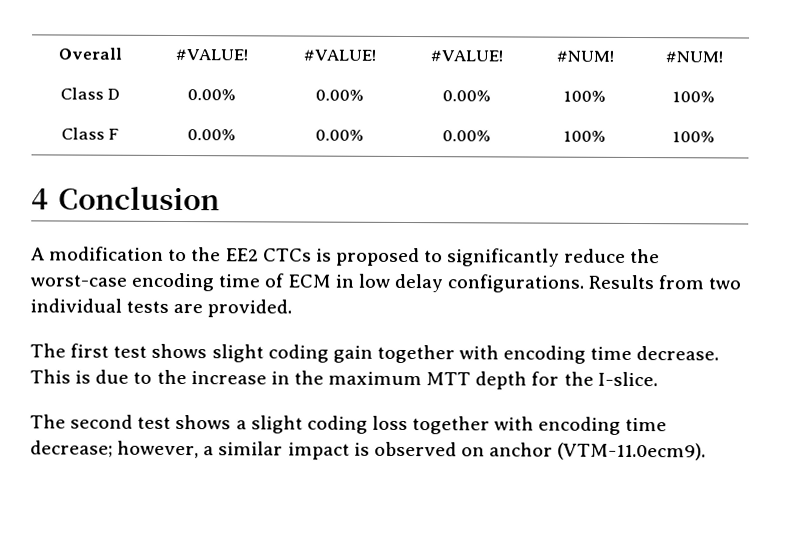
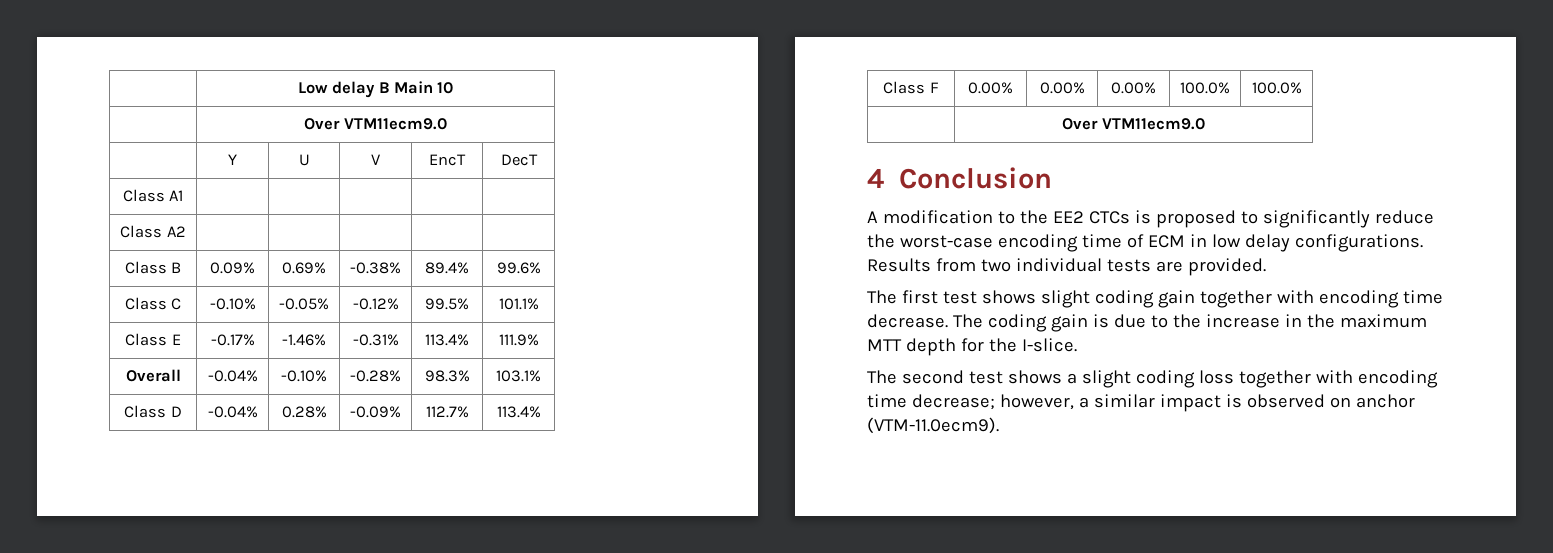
[58,47,122,60] [175,48,249,61] [302,49,376,61] [430,50,504,62] [555,50,614,62] [664,51,723,63] [59,87,121,100] [187,89,236,101] [314,89,364,101] [442,90,491,102] [563,90,606,102] [672,91,715,103] Overall | #VALUE! | #VALUE! | #VALUE! | #NUM! | #NUM! // Class D | 0.00% | 0.00% | 0.00% | 100% | 100% -> [297,81,454,98] [304,118,447,130] [228,154,237,165] [298,154,310,166] [371,154,380,165] [429,154,466,166] [500,154,538,166] [122,189,184,202] [120,225,186,238] [124,261,182,274] [210,262,255,274] [282,262,326,274] [350,262,401,274] [425,262,469,274] [496,262,541,274] [124,297,182,310] [209,298,256,310] [279,298,329,310] [352,298,399,310] [425,298,469,310] [498,298,539,310] [125,333,181,346] [210,334,255,346] [282,334,326,346] [352,334,399,346] [425,334,469,346] [498,334,539,346] [125,369,181,382] [207,370,258,382] [281,370,327,382] [350,370,401,382] [424,370,470,382] [496,370,541,382] [124,405,182,418] [207,406,258,418] [281,406,327,418] [350,406,401,418] [425,406,469,418] [496,406,541,418] | Low delay B Main 10 // | Over VTM11ecm9.0 // | Y | U | V | EncT | DecT // Class A1 | | | | | // Class A2 | | | | | // Class B | 0.09% | 0.69% | -0.38% | 89.4% | 99.6% // Class C | -0.10% | -0.05% | -0.12% | 99.5% | 101.1% // Class E | -0.17% | -1.46% | -0.31% | 113.4% | 111.9% // Overall | -0.04% | -0.10% | -0.28% | 98.3% | 103.1% // Class D | -0.04% | 0.28% | -0.09% | 112.7% | 113.4%
[563,130,606,142] [672,131,715,143] 100% | 100% -> [1180,82,1230,94] [1251,82,1302,94] [1062,118,1205,130] 100.0% | 100.0% // | Over VTM11ecm9.0
[30,369,71,384] This -> [952,314,1088,332] The coding gain

